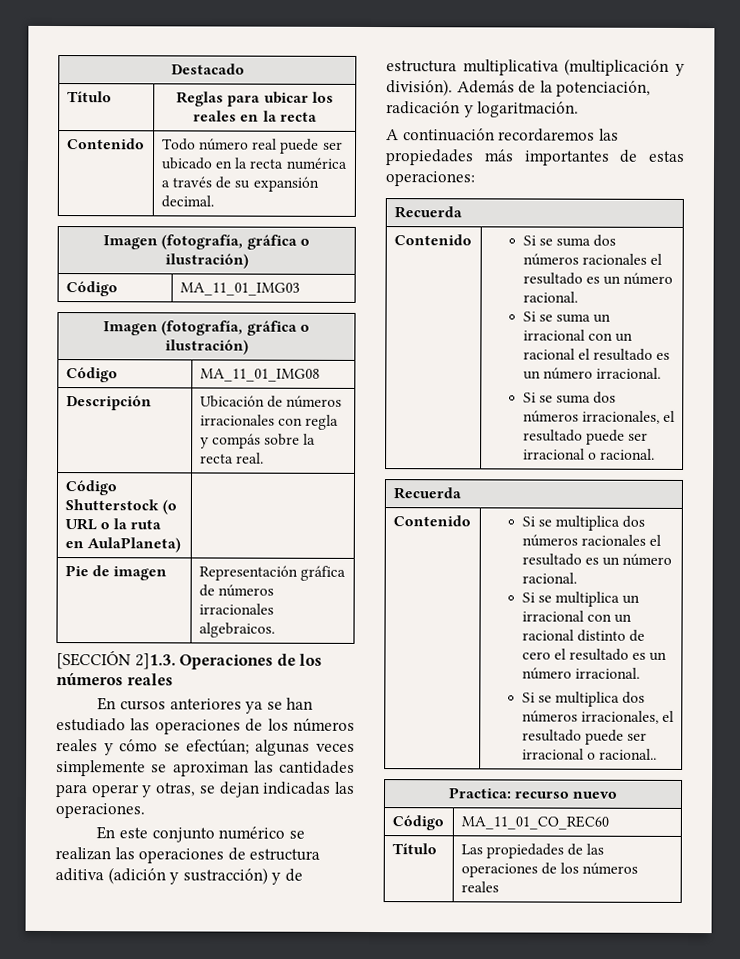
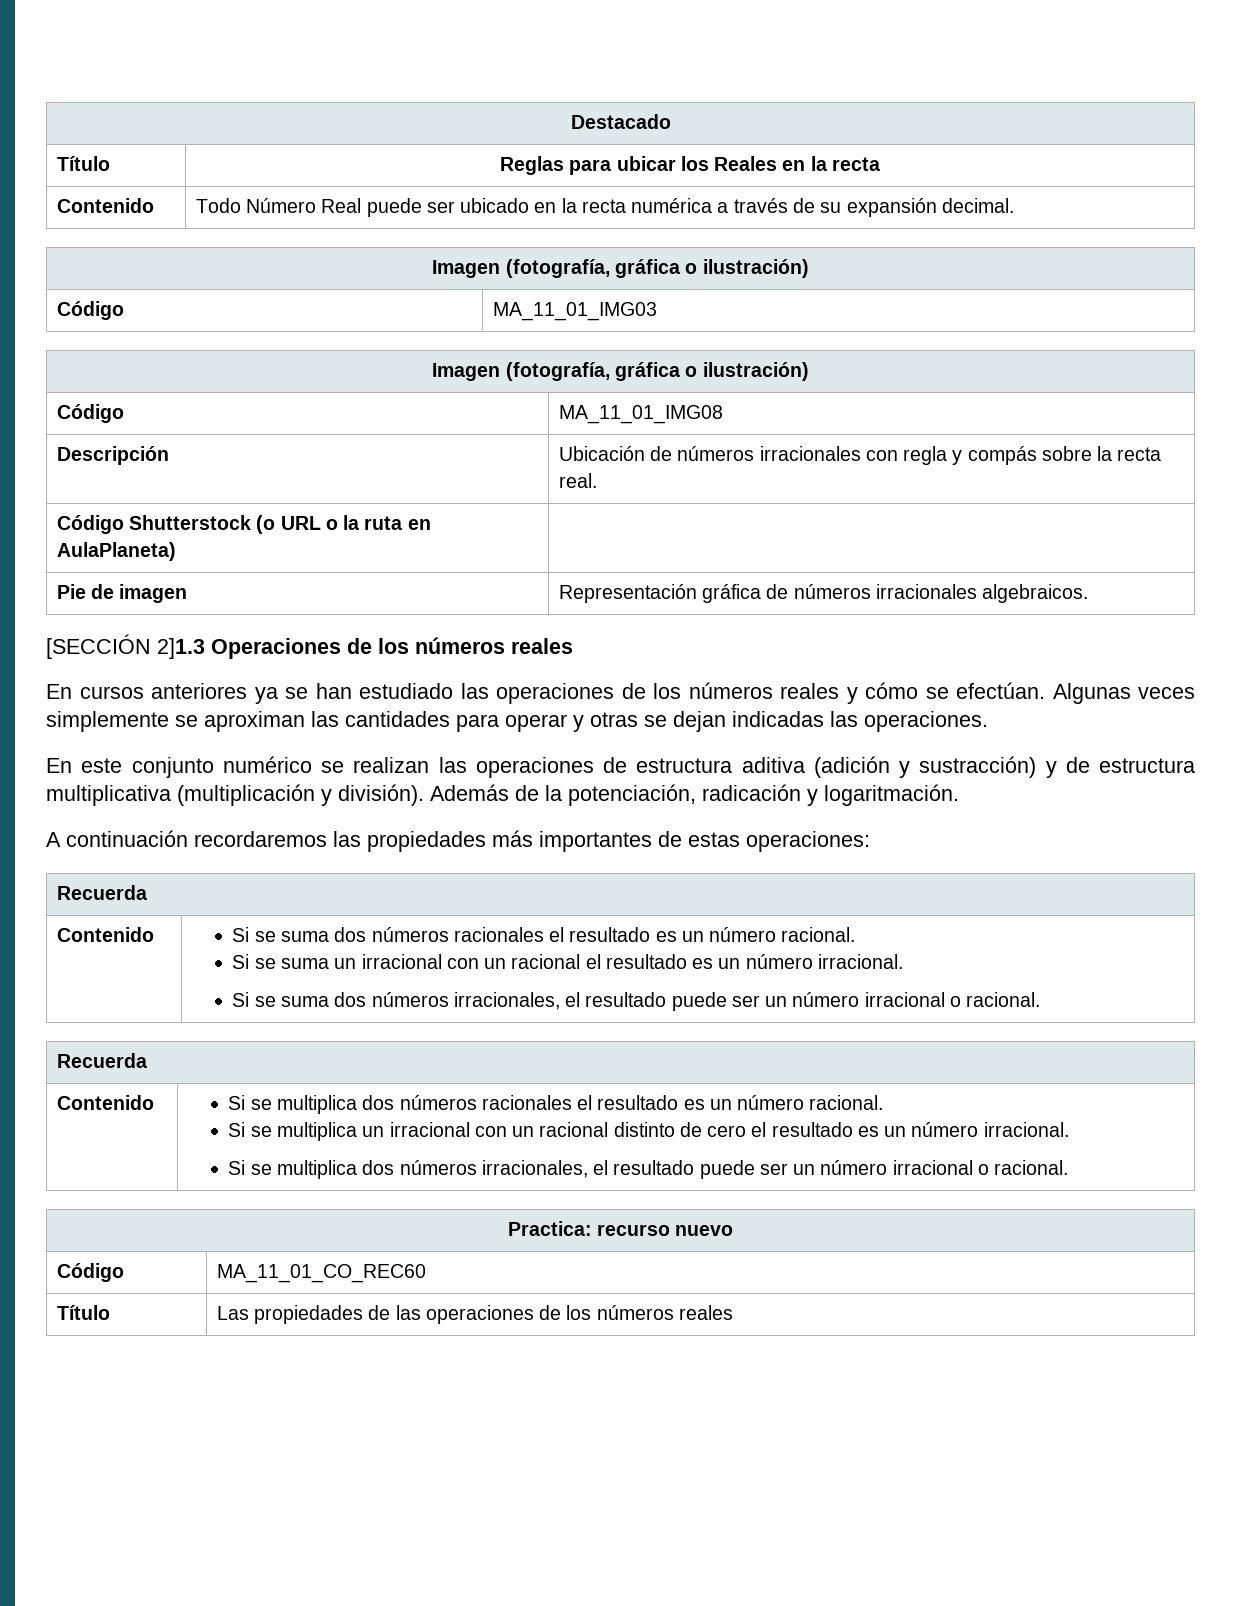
[193,110,238,122] reales -> [714,156,778,171] Reales
[199,138,278,151] número real -> [246,198,362,213] Número Real
[134,653,176,670] 2]1.3. -> [157,638,205,659] 2]1.3
[185,738,311,756] efectúan; algunas -> [956,682,1131,704] efectúan. Algunas
[156,782,197,797] otras, -> [590,712,638,727] otras
(649, 436) none -> [765,992,860,1007] un número
[521,748,658,760] irracional o racional.. -> [793,1160,1069,1175] un número irracional o racional.

